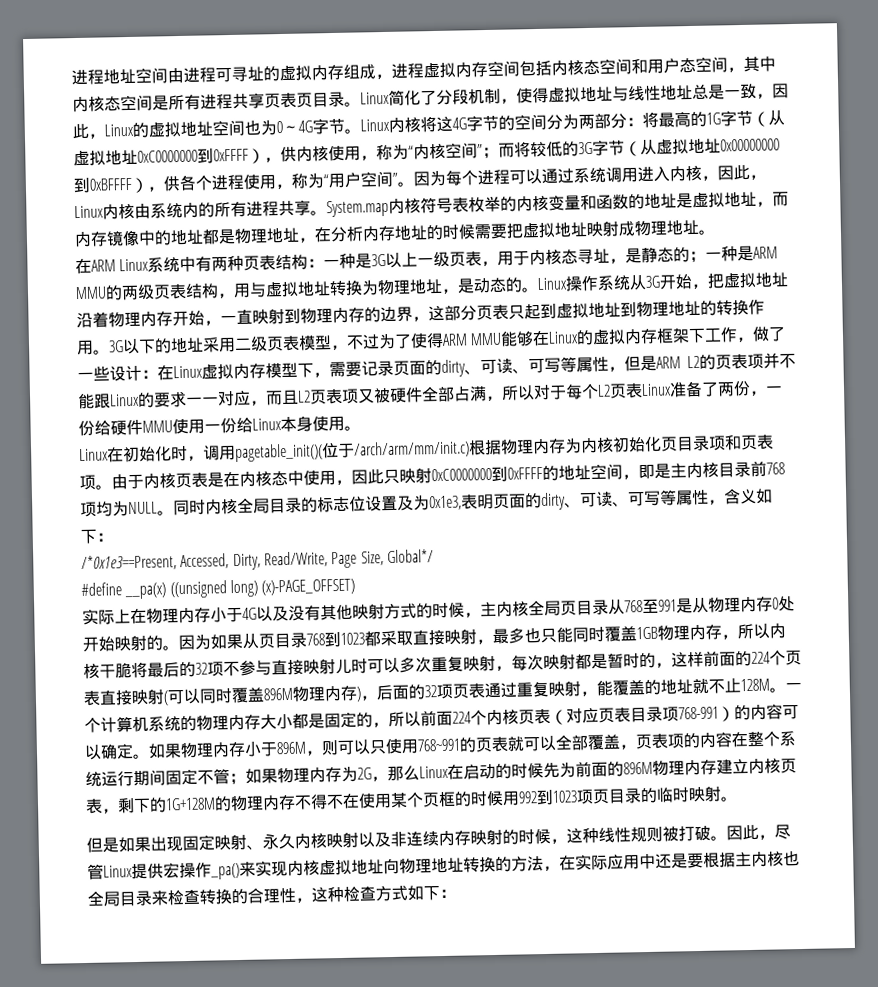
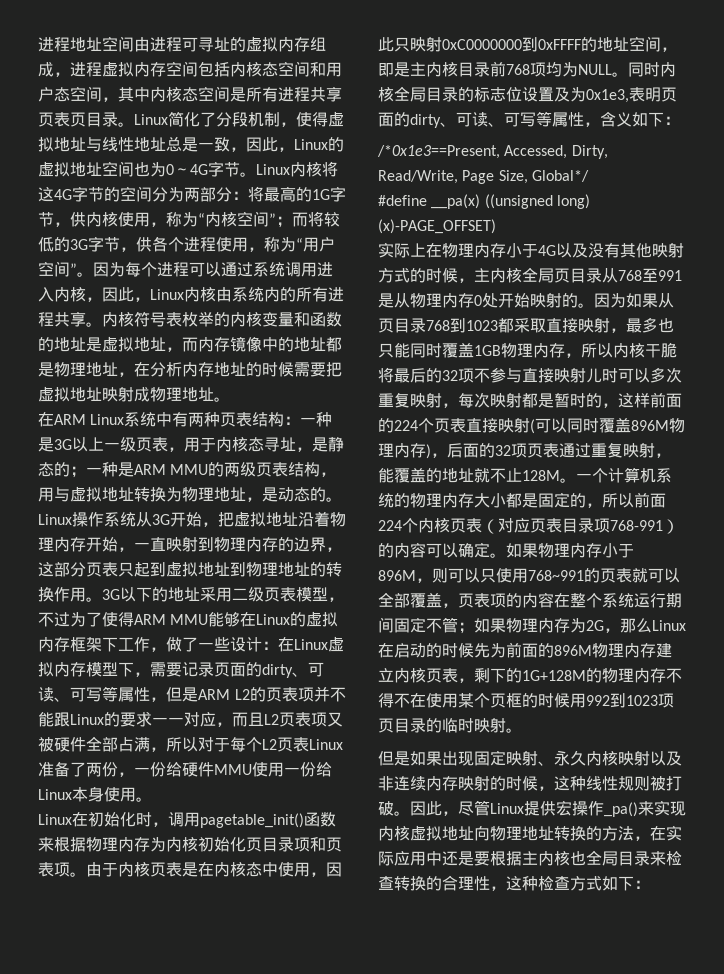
[752,110,785,127] [73,148,265,167] （从虚拟地址0xC0000000到0xFFFF） -> (54, 219) none
[624,138,780,157] [73,177,149,194] （从虚拟地址0x00000000到0xBFFFF） -> (120, 244) none
[326,199,389,218] System.map -> (102, 324) none
[235,440,470,462] pagetable_init()(位于/arch/arm/mm/init.c) -> [200,812,336,828] [38,837,54,852] pagetable_init()函数来

